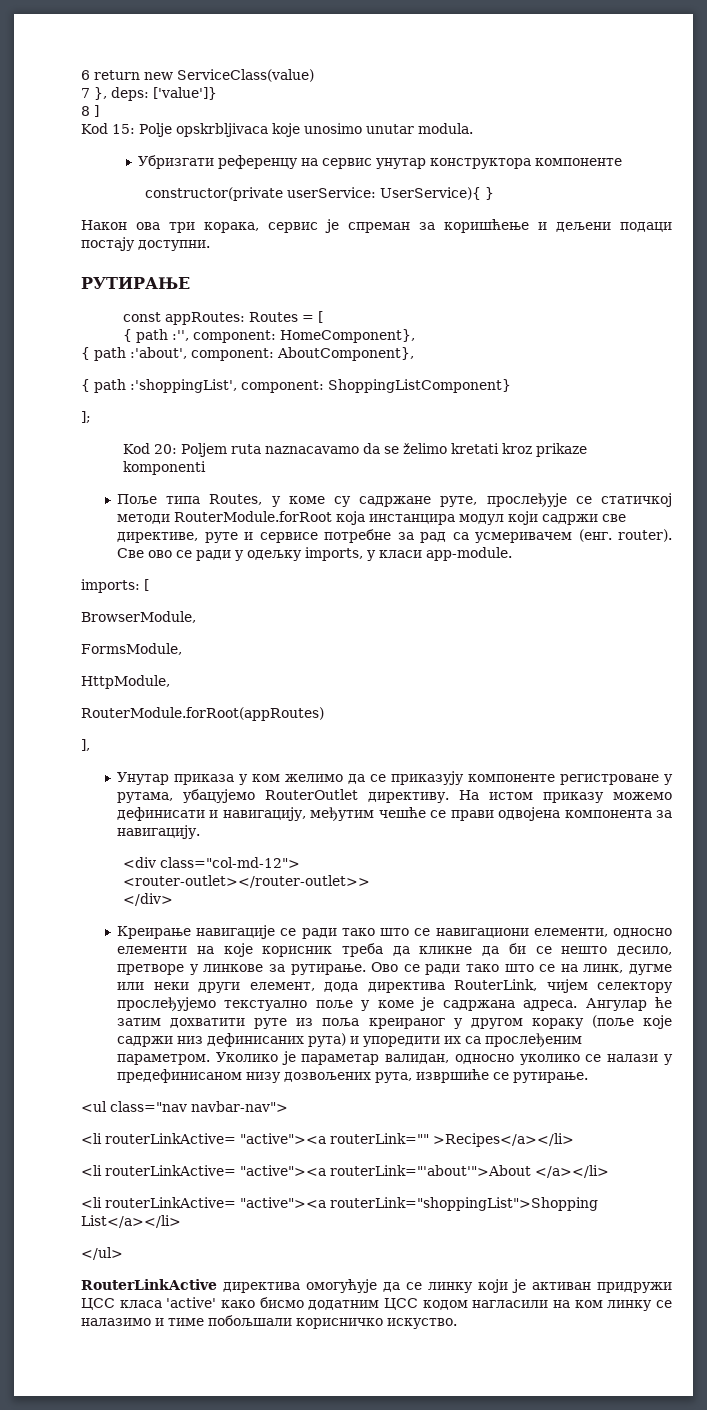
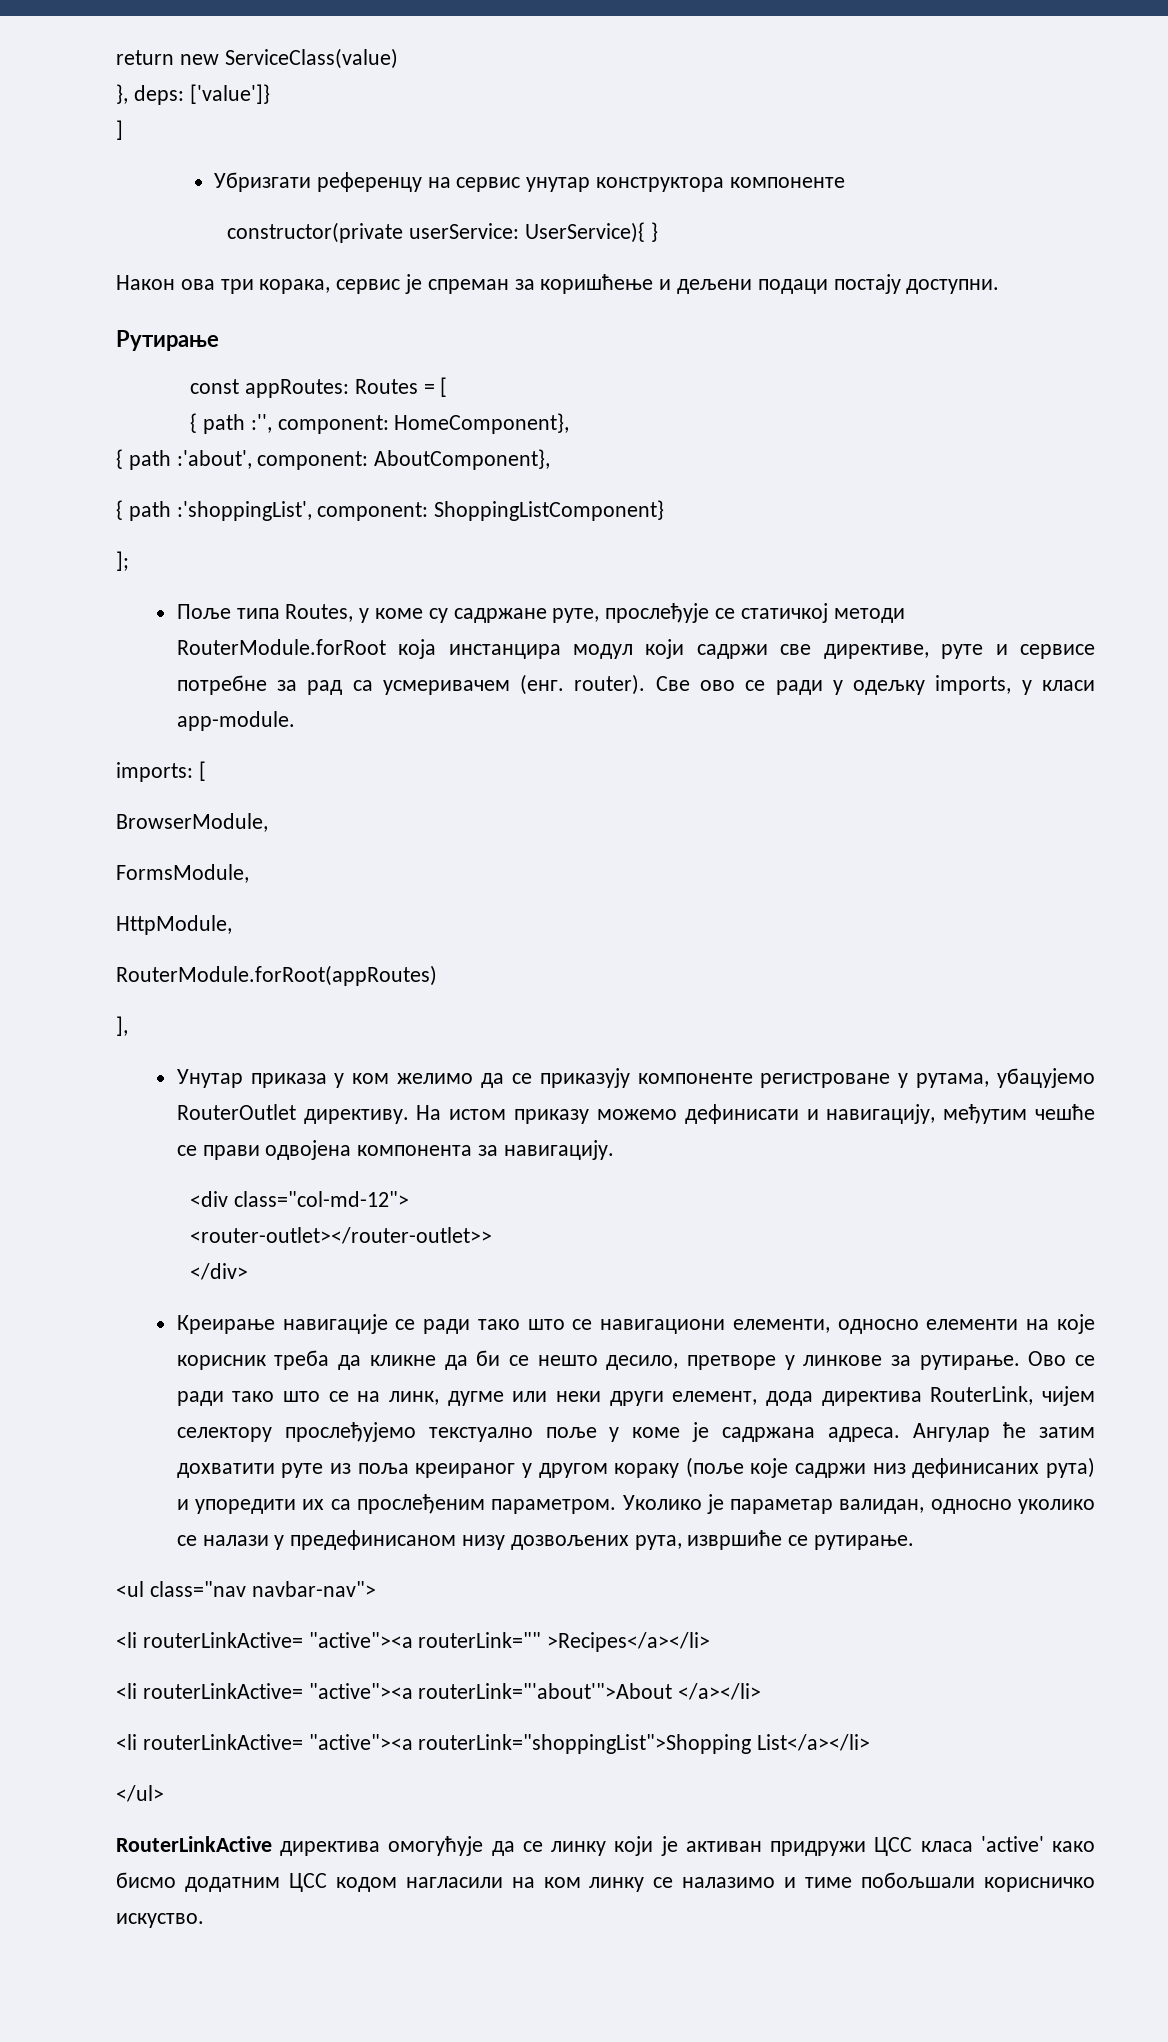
[81,70,90,80] 6 -> (116, 57) none
[81,88,90,98] 7 -> (398, 58) none
[81,106,90,116] 8 -> (270, 94) none
[81,123,473,137] // Kod 15: Polje opskrbljivaca koje unosimo unutar modula. -> (123, 130) none
[81,277,190,289] РУТИРАЊЕ -> [116,330,219,351] Рутирање
[123,443,588,457] [123,461,207,475] // Kod 20: Poljem ruta naznacavamo da se želimo kretati kroz prikaze komponenti -> (129, 561) none

